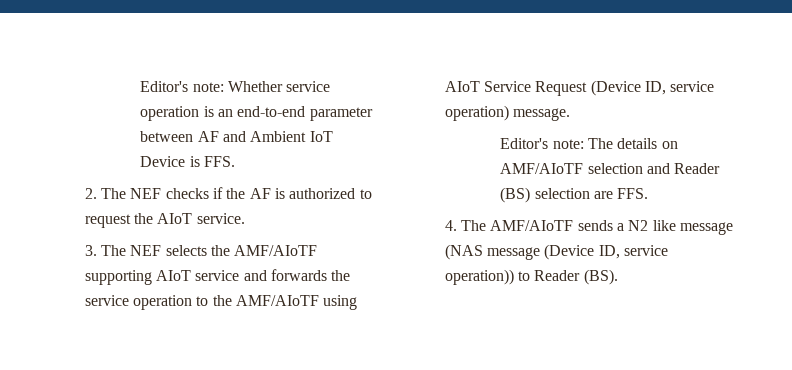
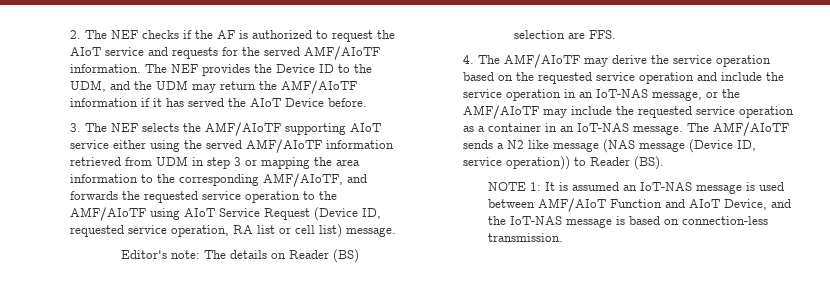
[140,81,331,92] [140,106,373,121] [140,131,333,142] [140,156,235,167] Editor's note: Whether service operation is an end-to-end parameter between AF and Ambient IoT Device is FFS. // -> (69, 34) none
[196,213,245,224] service. -> [104,46,380,60] [69,64,372,76] [69,80,357,94] [69,98,367,107] service and requests for the served AMF/AIoTF information. The NEF provides the Device ID to the UDM, and the UDM may return the AMF/AIoTF information if it has served the AIoT Device before.
(240, 275) none -> [112,139,394,153] [69,156,360,169] [69,173,343,187] either using the served AMF/AIoTF information retrieved from UDM in step 3 or mapping the area information to the corresponding AMF/AIoTF,
(351, 275) none -> [143,191,198,203] requested
[670,81,715,92] [444,105,509,121] service operation) -> [69,224,342,238] requested service operation, RA list or cell list)
[500,163,670,174] AMF/AIoTF selection and -> (287, 256) none
(574, 225) none -> [583,55,771,67] [462,72,784,84] [462,89,740,101] [462,105,794,119] [462,122,789,136] may derive the service operation based on the requested service operation and include the service operation in an IoT-NAS message, or the AMF/AIoTF may include the requested service operation as a container in an IoT-NAS message. The AMF/AIoTF
(618, 277) none -> [488,182,785,194] [488,198,792,212] [488,216,769,228] [488,233,564,242] // NOTE 1: It is assumed an IoT-NAS message is used between AMF/AIoT Function and AIoT Device, and the IoT-NAS message is based on connection-less transmission.

